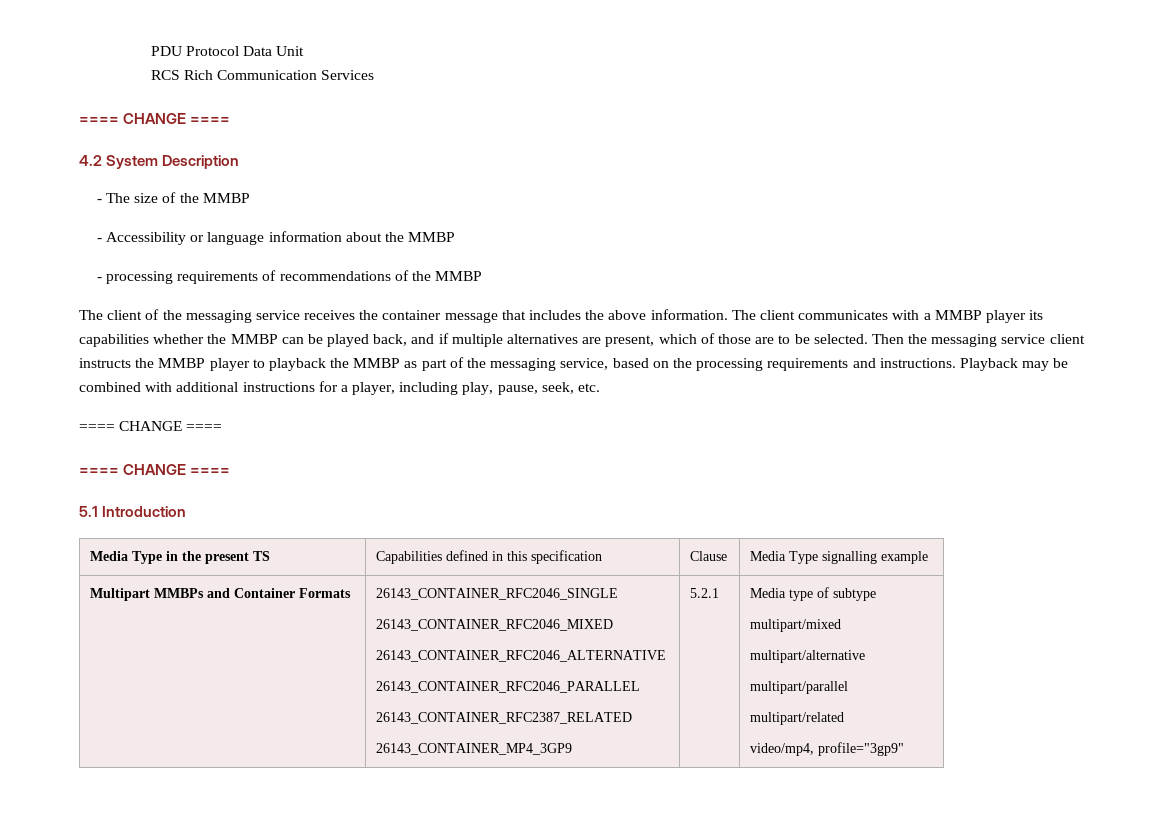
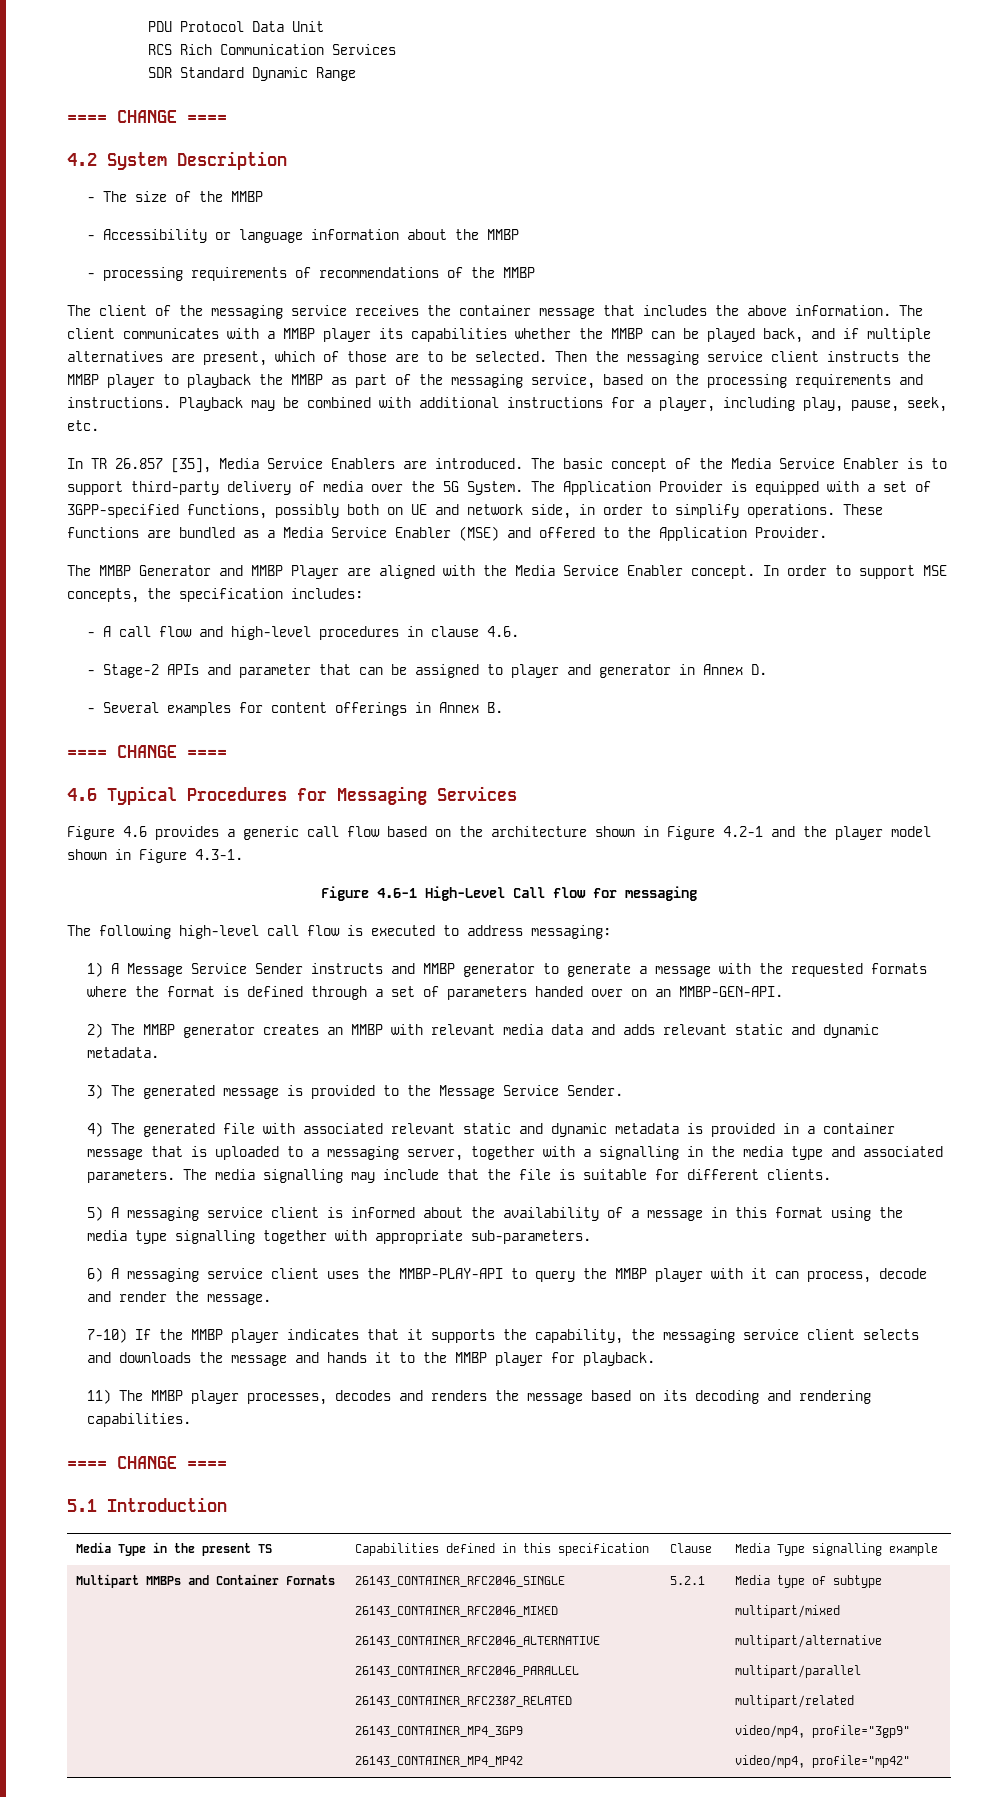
(375, 75) none -> [148,67,357,81] // SDR Standard Dynamic Range
[79,421,223,431] ==== CHANGE ==== -> [67,458,947,473] [67,481,931,495] [67,504,883,519] [67,526,827,541] [67,565,947,579] [67,588,363,603] [87,626,520,640] [87,664,768,678] [87,702,504,716] [67,745,227,758] [67,786,517,805] [67,826,931,840] [67,849,243,863] [321,886,697,901] [67,925,611,939] [87,962,928,977] [87,986,784,1000] [87,1023,880,1038] [87,1047,160,1058] [87,1084,624,1099] [87,1122,896,1137] [87,1146,944,1161] [87,1169,832,1183] [87,1206,904,1221] [87,1230,592,1244] [87,1267,928,1283] [87,1291,272,1305] [87,1328,920,1344] [87,1352,656,1366] [87,1389,872,1405] [87,1413,192,1427] In TR 26.857 [35], Media Service Enablers are introduced. The basic concept of the Media Service Enabler is to support third-party delivery of media over the 5G System. The Application Provider is equipped with a set of 3GPP-specified functions, possibly both on UE and network side, in order to simplify operations. These functions are bundled as a Media Service Enabler (MSE) and offered to the Application Provider. // The MMBP Generator and MMBP Player are aligned with the Media Service Enabler concept. In order to support MSE concepts, the specification includes: // - A call flow and high-level procedures in clause 4.6. // - Stage-2 APIs and parameter that can be assigned to player and generator in Annex D. // - Several examples for content offerings in Annex B. // ==== CHANGE ==== // 4.6 Typical Procedures for Messaging Services // Figure 4.6 provides a generic call flow based on the architecture shown in Figure 4.2-1 and the player model shown in Figure 4.3-1. // Figure 4.6-1 High-Level Call flow for messaging // The following high-level call flow is executed to address messaging: // 1) A Message Service Sender instructs and MMBP generator to generate a message with the requested formats where the format is defined through a set of parameters handed over on an MMBP-GEN-API. // 2) The MMBP generator creates an MMBP with relevant media data and adds relevant static and dynamic metadata. // 3) The generated message is provided to the Message Service Sender. // 4) The generated file with associated relevant static and dynamic metadata is provided in a container message that is uploaded to a messaging server, together with a signalling in the media type and associated parameters. The media signalling may include that the file is suitable for different clients. // 5) A messaging service client is informed about the availability of a message in this format using the media type signalling together with appropriate sub-parameters. // 6) A messaging service client uses the MMBP-PLAY-API to query the MMBP player with it can process, decode and render the message. // 7-10) If the MMBP player indicates that it supports the capability, the messaging service client selects and downloads the message and hands it to the MMBP player for playback. // 11) The MMBP player processes, decodes and renders the message based on its decoding and rendering capabilities.
(573, 749) none -> [355,1756,524,1767] // 26143_CONTAINER_MP4_MP42
(905, 749) none -> [735,1755,911,1768] // video/mp4, profile="mp42"

